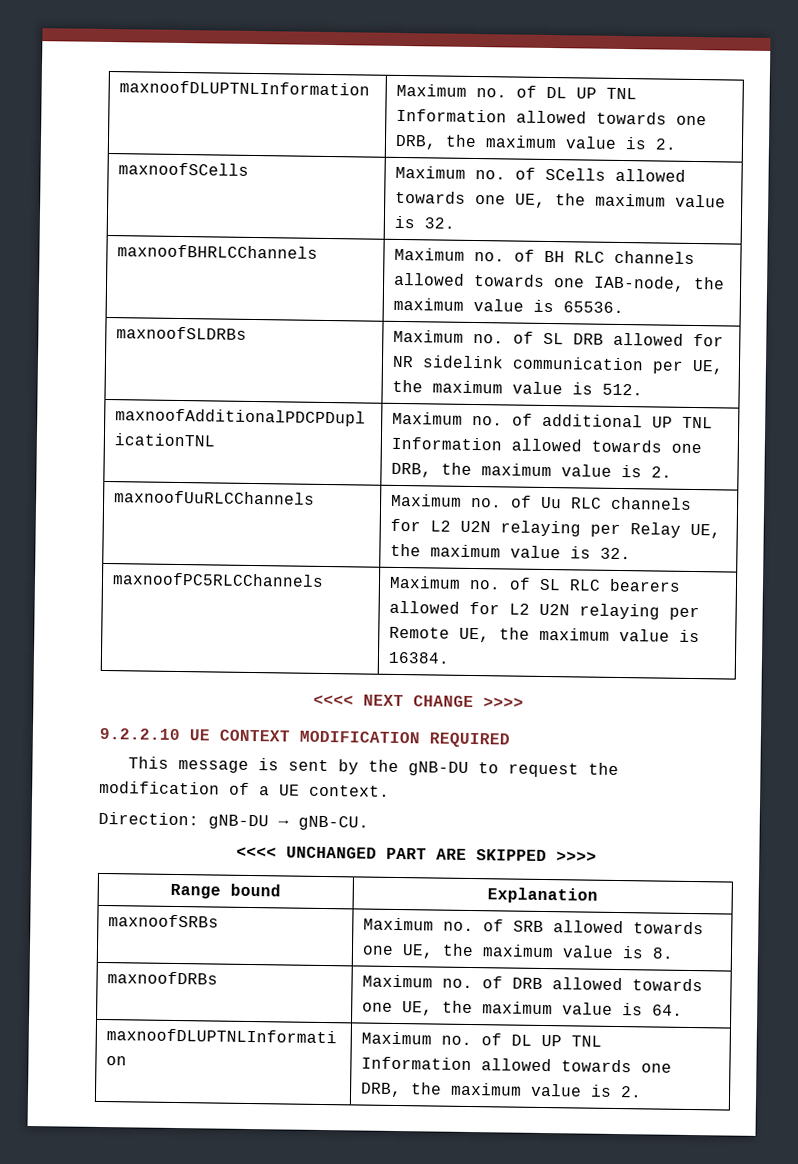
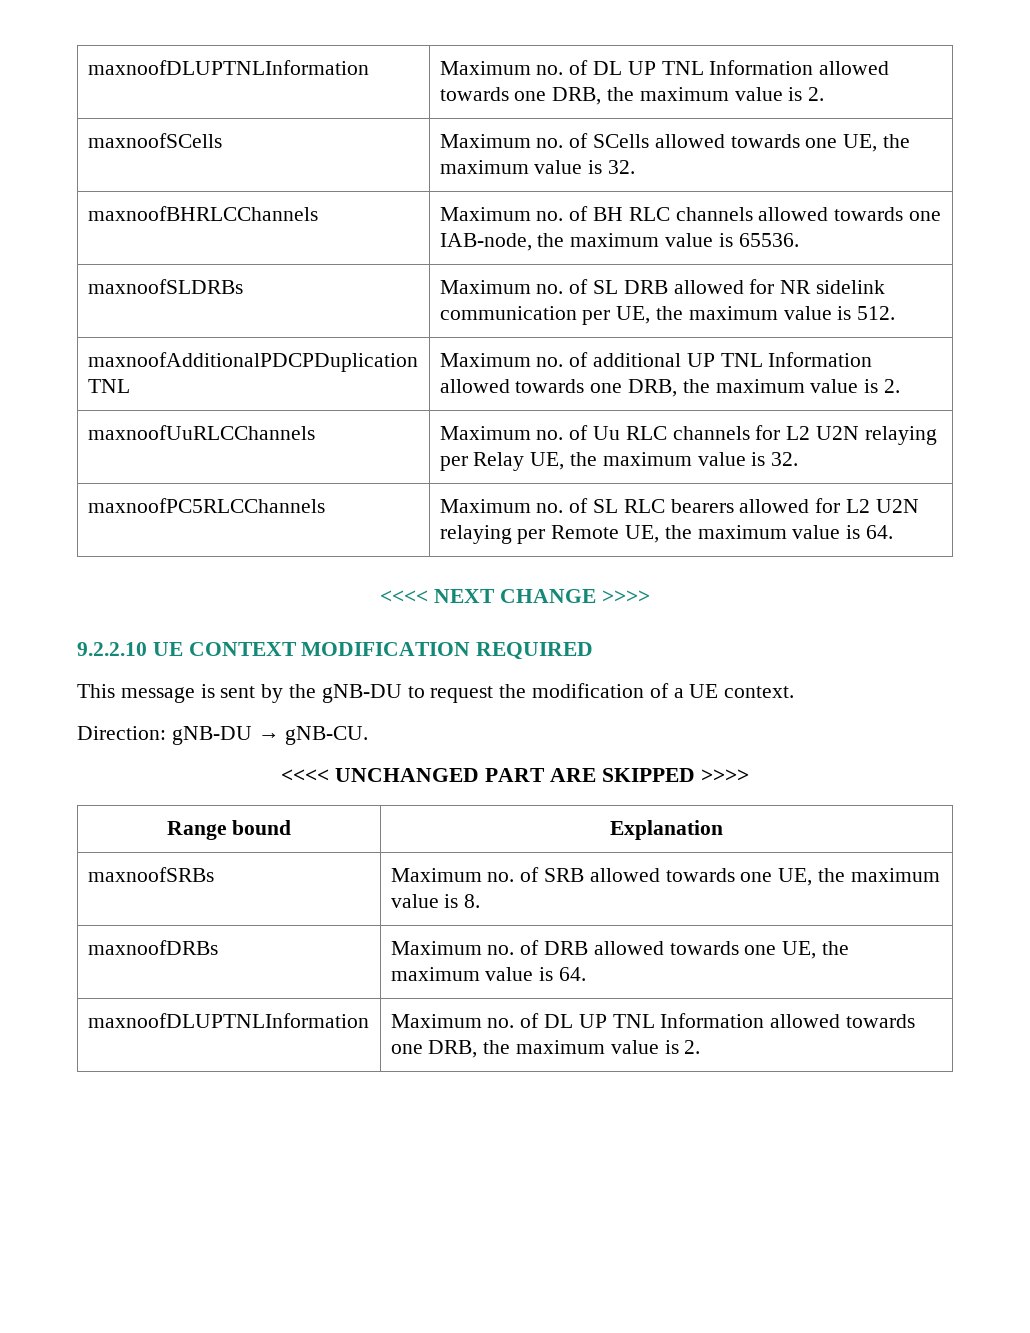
[388,651,451,664] 16384. -> [866,525,894,539] 64.

